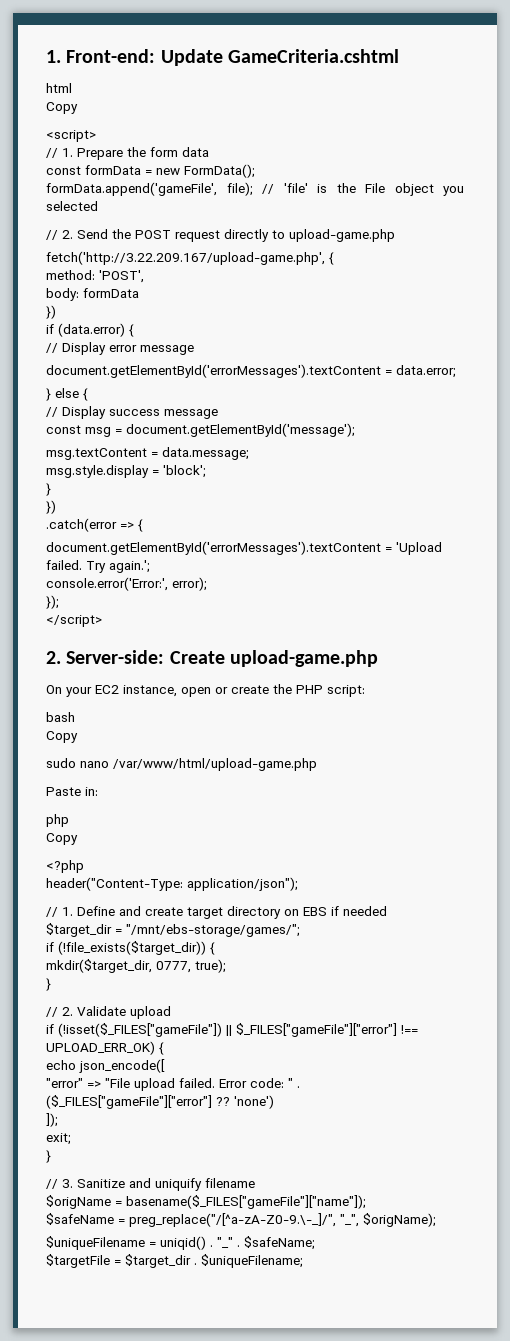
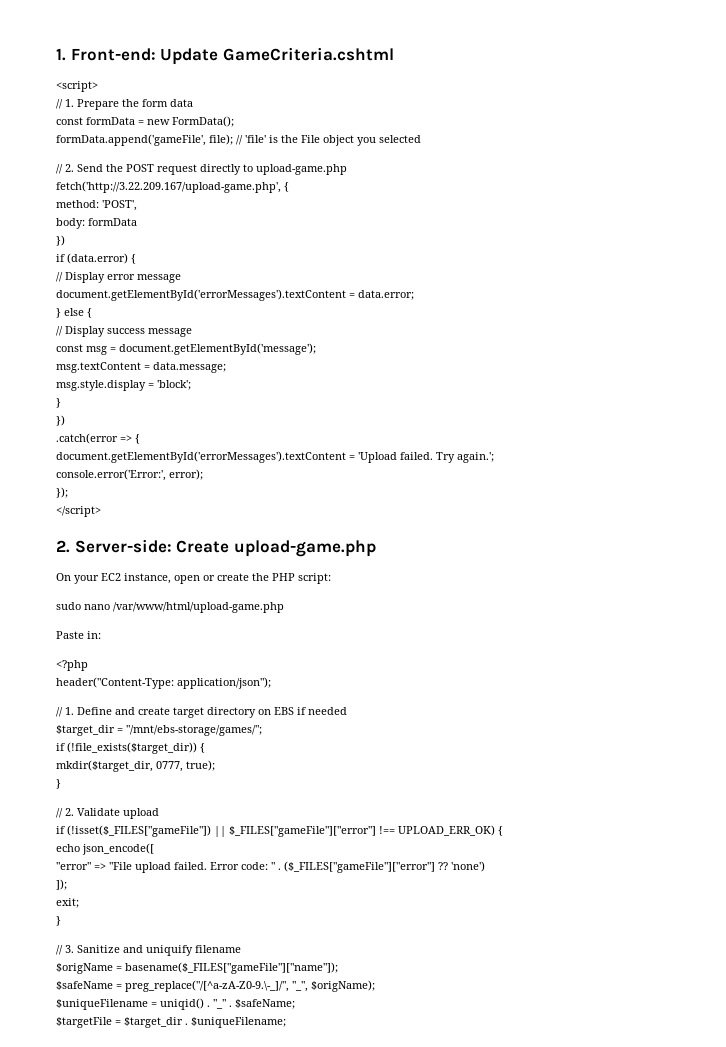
[46,83,72,93] [46,102,78,114] // html // Copy -> (394, 54) none
[46,712,75,722] [46,731,78,743] // bash // Copy -> (331, 578) none
[46,814,69,827] [46,833,78,845] // php // Copy -> (101, 635) none

